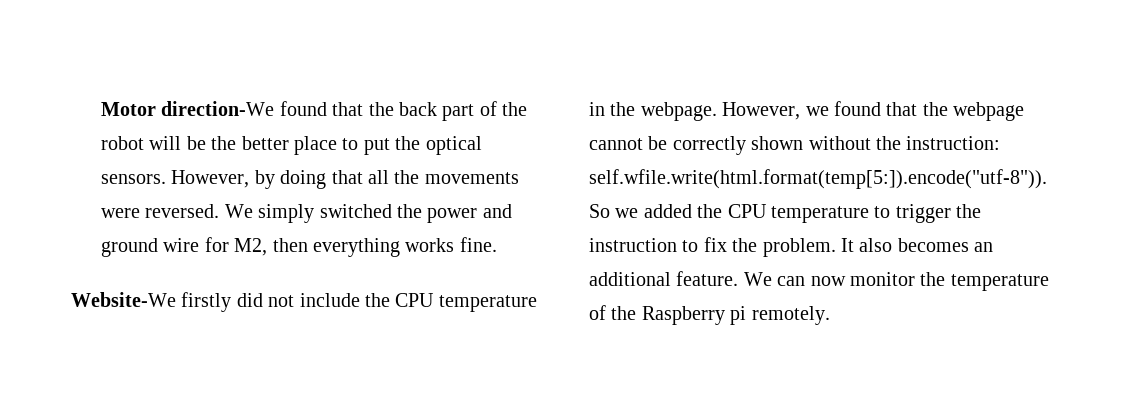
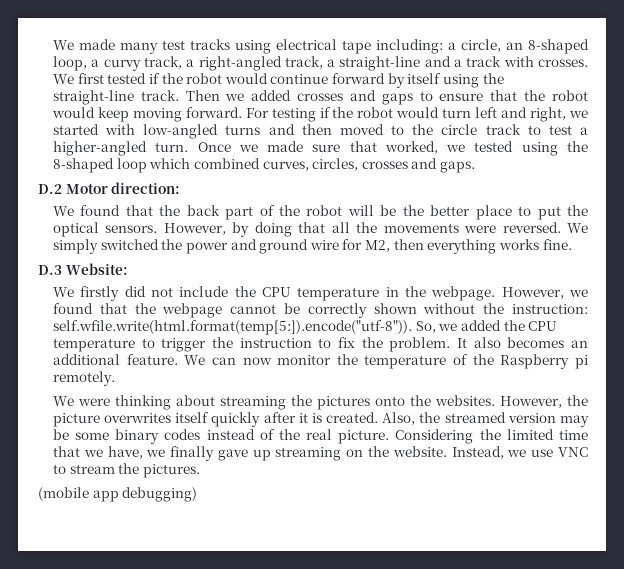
[100,101,275,116] Motor direction-We -> [52,39,590,54] [52,56,589,71] [52,73,504,88] [52,90,588,105] [51,107,589,122] [52,124,588,139] [52,141,589,156] [52,158,476,173] [38,182,181,194] [52,206,74,216] We made many test tracks using electrical tape including: a circle, an 8-shaped loop, a curvy track, a right-angled track, a straight-line and a track with crosses. We first tested if the robot would continue forward by itself using the straight-line track. Then we added crosses and gaps to ensure that the robot would keep moving forward. For testing if the robot would turn left and right, we started with low-angled turns and then moved to the circle track to test a higher-angled turn. Once we made sure that worked, we tested using the 8-shaped loop which combined curves, circles, crosses and gaps. // D.2 Motor direction: // We
[71,292,176,307] Website-We -> [38,263,128,275] [52,287,74,297] D.3 Website: // We
[589,204,610,218] So -> [415,321,436,333] So,
(830, 315) none -> [52,395,589,410] [52,412,589,427] [52,429,588,444] [52,446,588,461] [52,463,200,478] [38,487,198,502] // We were thinking about streaming the pictures onto the websites. However, the picture overwrites itself quickly after it is created. Also, the streamed version may be some binary codes instead of the real picture. Considering the limited time that we have, we finally gave up streaming on the website. Instead, we use VNC to stream the pictures. // (mobile app debugging)

